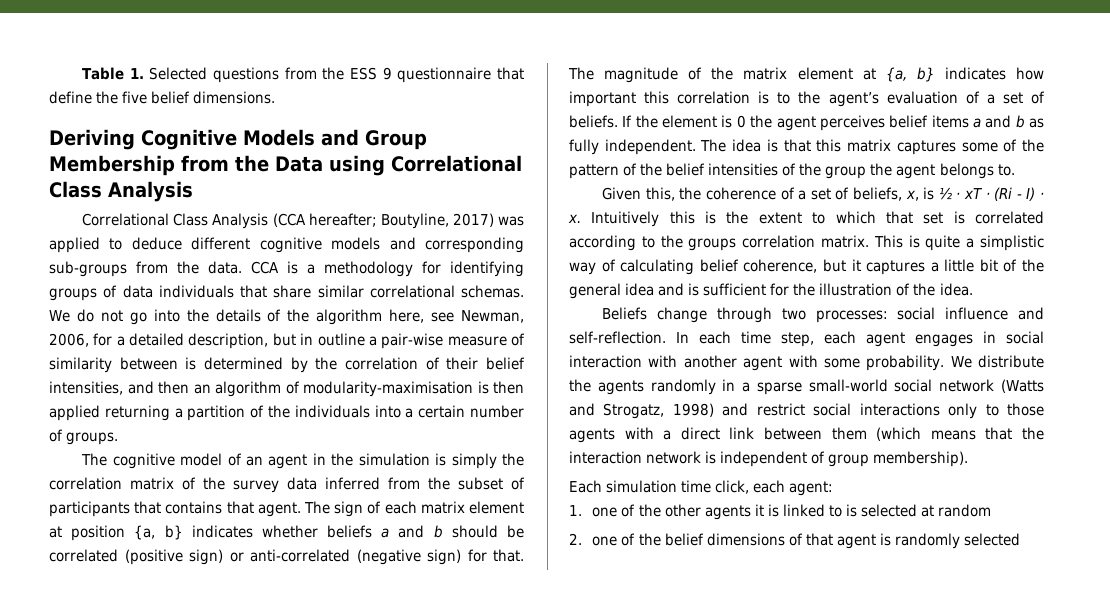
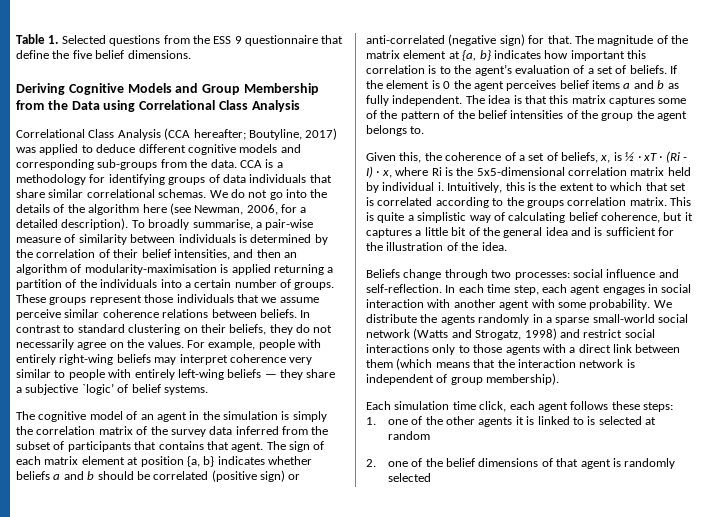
[389,309,455,323] here, see -> [142,203,191,215] here (see
[188,333,365,349] description, but in outline -> [61,218,253,230] description). To broadly summarise,
(178, 363) none -> [178,234,236,243] individuals
[493,381,524,394] then -> (229, 268) none
(119, 438) none -> [16,294,319,305] [16,309,311,320] [16,324,333,335] [16,339,321,350] [16,354,313,365] [16,369,336,380] [16,383,208,395] These groups represent those individuals that we assume perceive similar coherence relations between beliefs. In contrast to standard clustering on their beliefs, they do not necessarily agree on the values. For example, people with entirely right-wing beliefs may interpret coherence very similar to people with entirely left-wing beliefs — they share a subjective `logic’ of belief systems.
[568,211,660,227] x. Intuitively -> [381,167,691,178] [366,182,503,193] x, where Ri is the 5x5-dimensional correlation matrix held by individual i. Intuitively,
[789,481,834,496] agent: -> [537,401,673,412] agent follows these steps:

